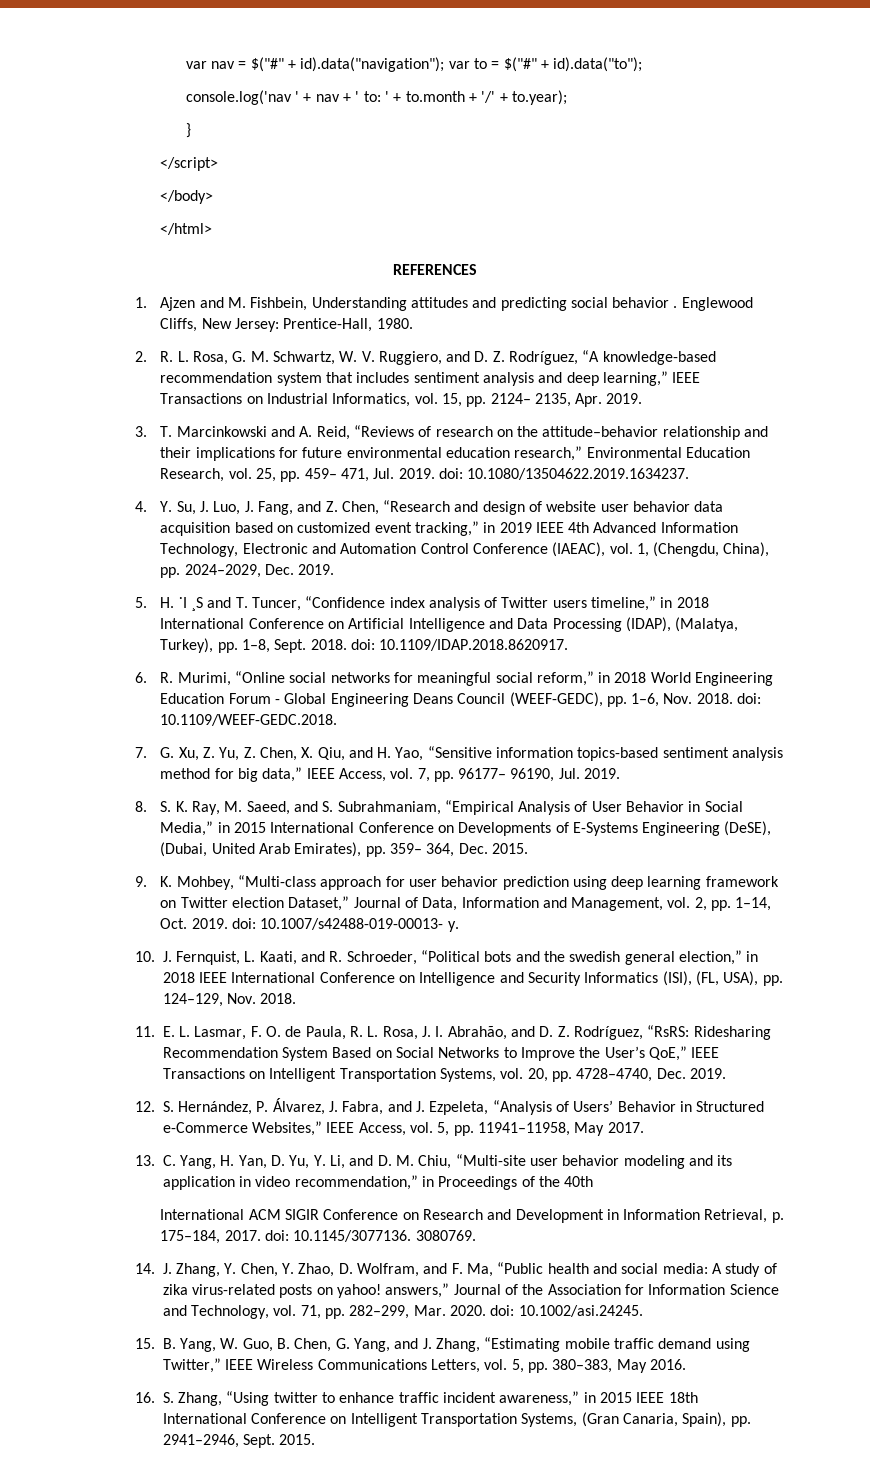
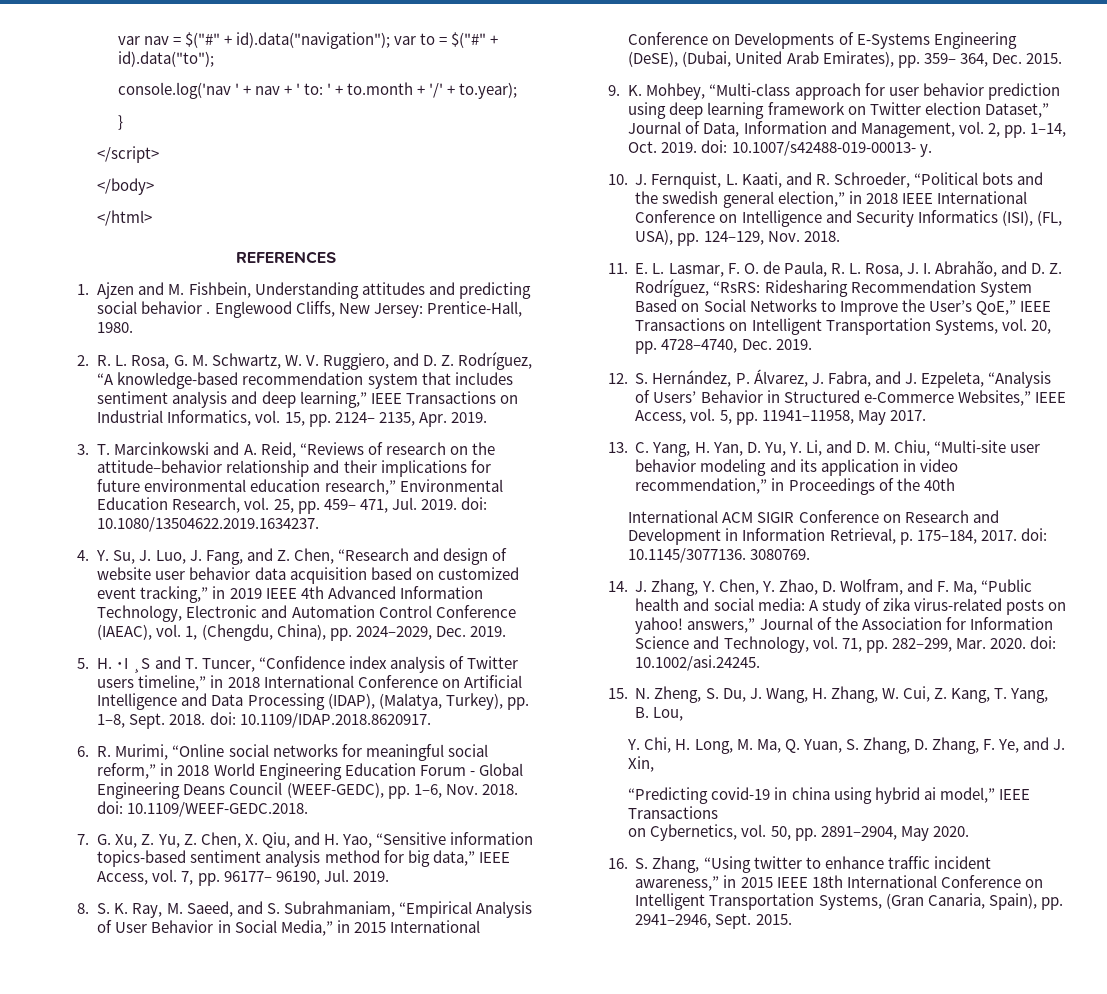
[162,1337,750,1352] [162,1358,687,1373] B. Yang, W. Guo, B. Chen, G. Yang, and J. Zhang, “Estimating mobile traffic demand using Twitter,” IEEE Wireless Communications Letters, vol. 5, pp. 380–383, May 2016. -> [635,686,1049,703] [635,707,684,721] [627,737,1066,754] [628,756,655,772] [628,787,1030,804] [628,806,719,819] [628,824,969,841] N. Zheng, S. Du, J. Wang, H. Zhang, W. Cui, Z. Kang, T. Yang, B. Lou, // Y. Chi, H. Long, M. Ma, Q. Yuan, S. Zhang, D. Zhang, F. Ye, and J. Xin, // “Predicting covid-19 in china using hybrid ai model,” IEEE Transactions // on Cybernetics, vol. 50, pp. 2891–2904, May 2020.

